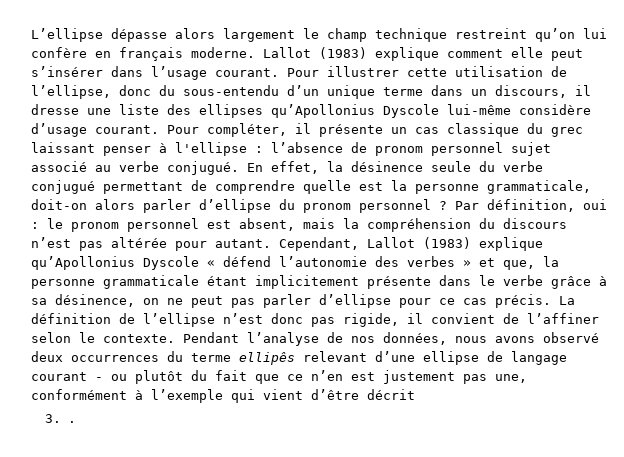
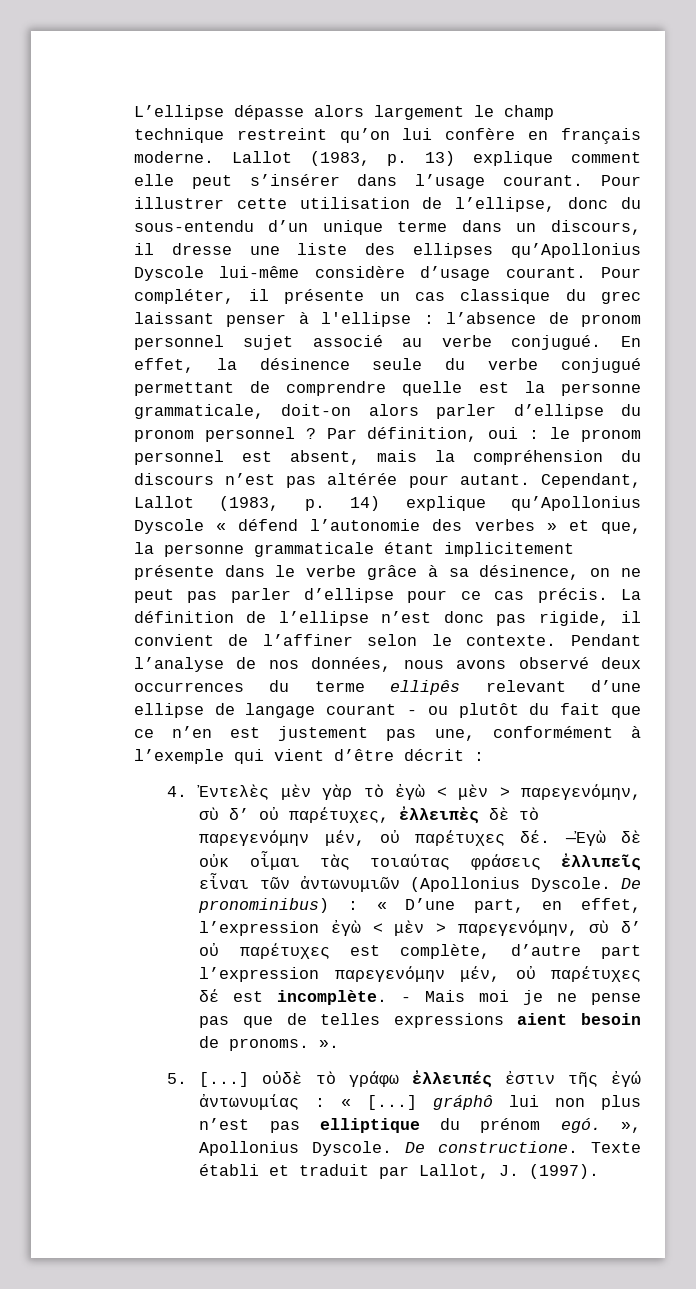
[318,47,367,59] (1983) -> [309,151,456,166] (1983, p. 13)
[422,237,471,249] (1983) -> [219,496,381,511] (1983, p. 14)
[45,414,76,423] // 3. . -> [473,752,484,761] [166,784,641,800] [199,806,540,824] [199,830,641,846] [199,851,641,871] [199,873,641,892] [198,898,641,913] [199,920,642,936] [199,943,641,959] [199,966,641,982] [199,989,641,1005] [199,1013,641,1028] [199,1036,340,1051] [166,1070,641,1088] [199,1094,641,1110] [199,1118,641,1133] [199,1141,641,1156] [199,1164,600,1179] : // 4. Ἐντελὲς μὲν γὰρ τὸ ἐγὼ < μὲν > παρεγενόμην, σὺ δ’ οὐ παρέτυχες, ἐλλειπὲς δὲ τὸ παρεγενόμην μέν, οὐ παρέτυχες δέ. —Ἐγὼ δὲ οὐκ οἶμαι τὰς τοιαύτας φράσεις ἐλλιπεῖς εἶναι τῶν ἀντωνυμιῶν (Apollonius Dyscole. De pronominibus) : « D’une part, en effet, l’expression ἐγὼ < μὲν > παρεγενόμην, σὺ δ’ οὐ παρέτυχες est complète, d’autre part l’expression παρεγενόμην μέν, οὐ παρέτυχες δέ est incomplète. - Mais moi je ne pense pas que de telles expressions aient besoin de pronoms. ». // 5. [...] οὐδὲ τὸ γράφω ἐλλειπές ἐστιν τῆς ἐγώ ἀντωνυμίας : « [...] gráphô lui non plus n’est pas elliptique du prénom egó. », Apollonius Dyscole. De constructione. Texte établi et traduit par Lallot, J. (1997).

